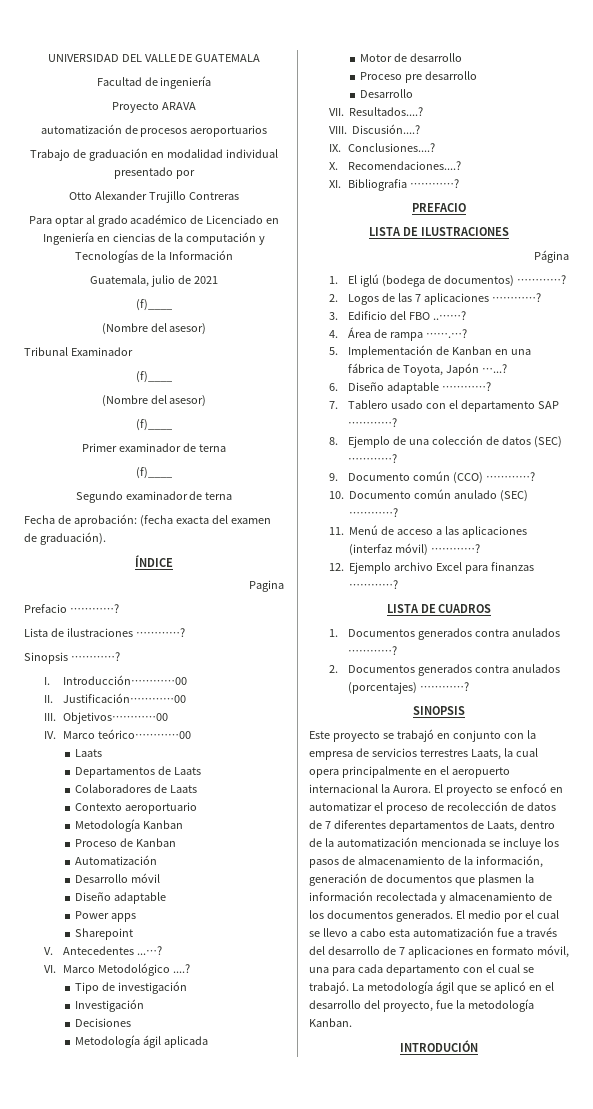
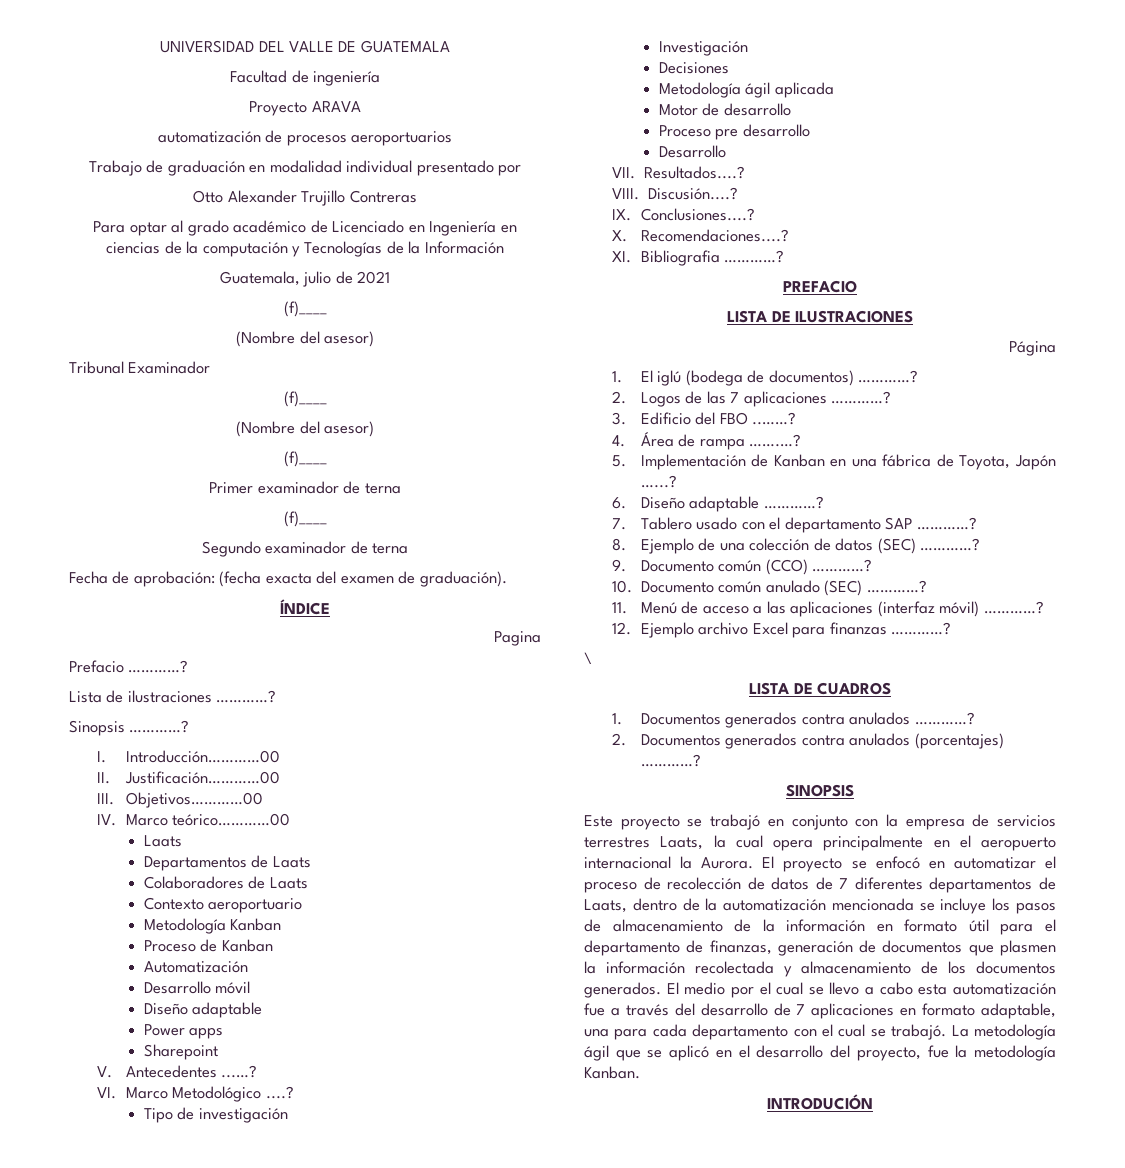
(399, 584) none -> [584,652,592,664] // \
[475,855,543,868] información, -> [786,919,1056,935] [584,940,772,956] información en formato útil para el departamento de finanzas,
[536,945,569,958] móvil, -> [981,1003,1056,1019] adaptable,

